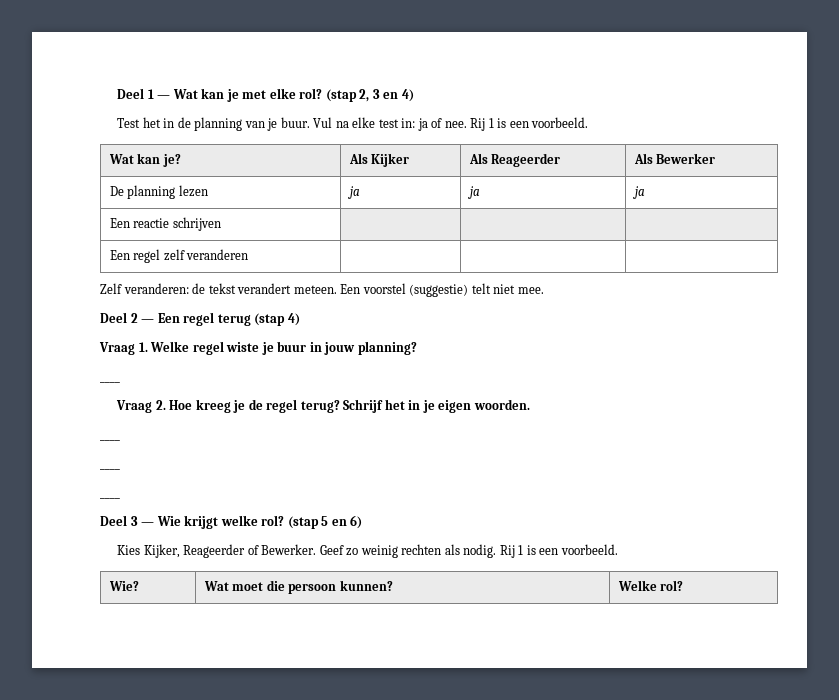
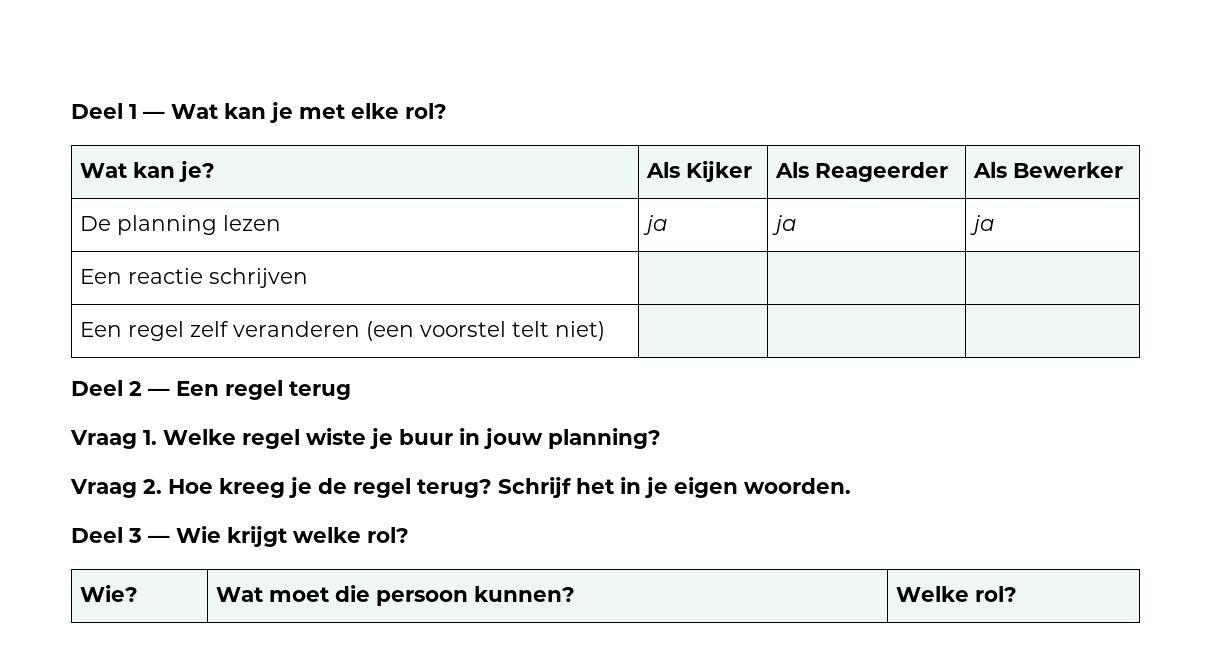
[325,89,414,102] [116,117,589,131] (stap 2, 3 en 4) // Test het in de planning van je buur. Vul na elke test in: ja of nee. Rij 1 is een voorbeeld. -> (447, 111) none
[100,283,544,297] | | | // Zelf veranderen: de tekst verandert meteen. Een voorstel (suggestie) telt niet mee. -> [366,321,606,341] (een voorstel telt niet) | | |
[254,313,300,326] (stap 4) -> (351, 390) none
[100,381,120,383] // ____ -> (661, 438) none
[100,439,120,441] [100,468,120,470] [100,497,120,499] // ____ // ____ // ____ -> (851, 486) none
[287,515,363,529] [116,544,618,558] (stap 5 en 6) // Kies Kijker, Reageerder of Bewerker. Geef zo weinig rechten als nodig. Rij 1 is een voorbeeld. -> (409, 535) none

